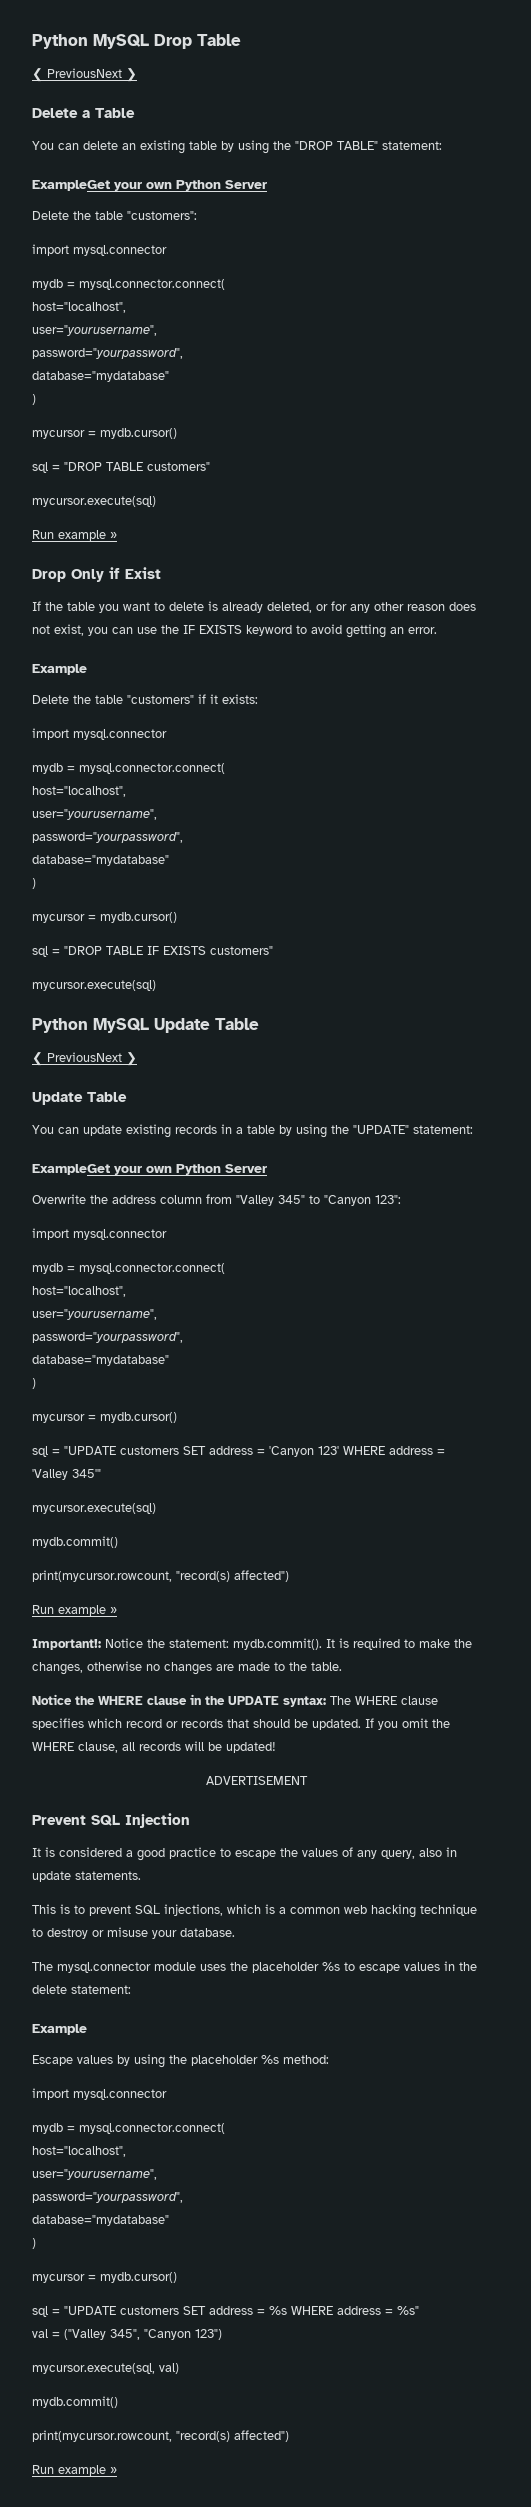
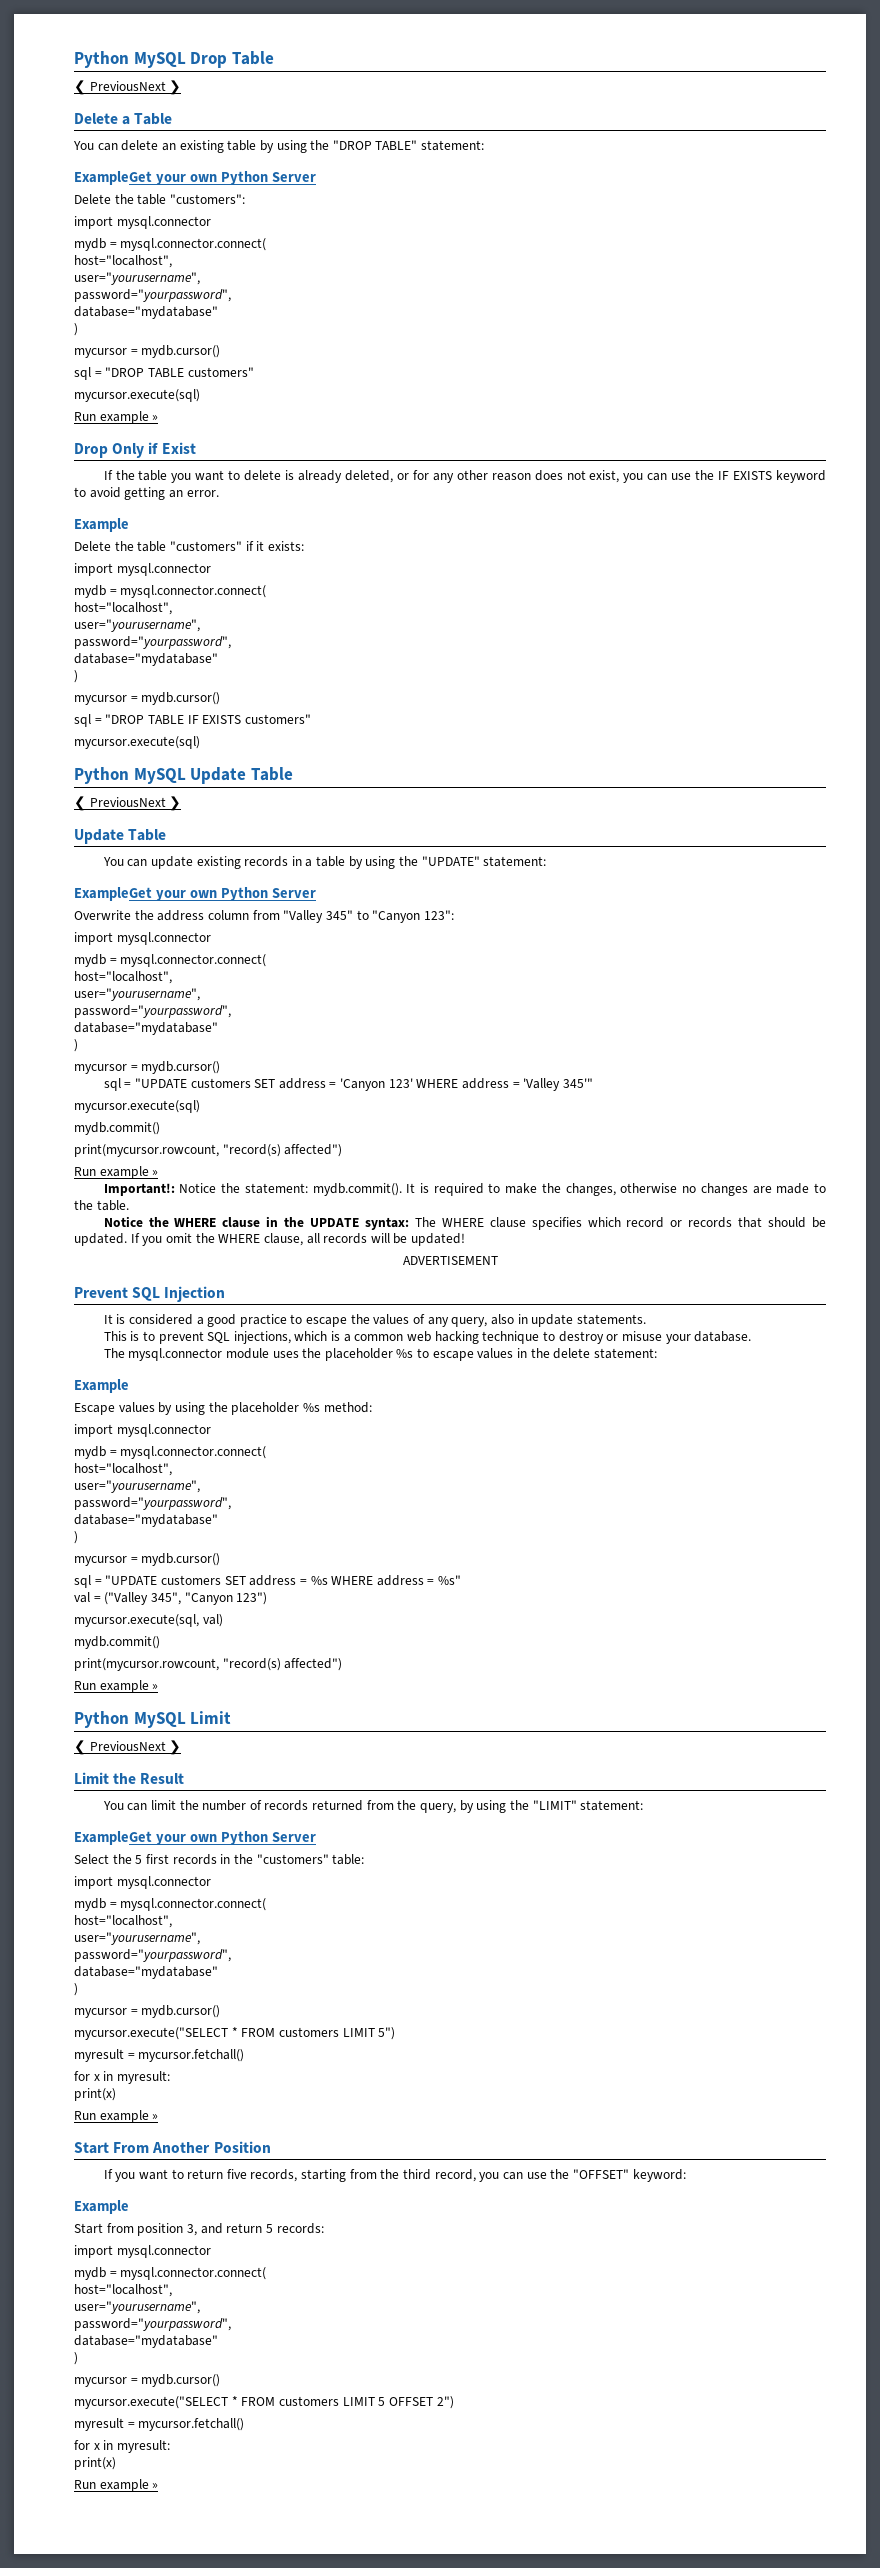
(117, 2470) none -> [74,1711,232,1728] [74,1740,182,1755] [74,1772,185,1784] [102,1800,644,1813] [74,1831,316,1845] [74,1854,365,1865] [74,1876,211,1889] [74,1898,267,1911] [74,1915,172,1928] [74,1932,200,1945] [74,1949,231,1962] [74,1966,218,1979] [74,1983,78,1996] [74,2005,221,2018] [74,2027,396,2040] [74,2049,245,2062] [74,2071,170,2084] [74,2088,116,2101] [74,2110,159,2123] [74,2141,271,2154] [103,2169,686,2182] [74,2200,129,2214] [74,2223,324,2236] [74,2245,211,2258] [74,2267,267,2280] [74,2284,172,2297] [74,2301,200,2314] [74,2318,231,2331] [74,2335,218,2348] [74,2352,78,2365] [74,2374,221,2387] [74,2396,454,2409] [74,2418,245,2431] [74,2440,170,2453] [74,2457,116,2470] [74,2479,159,2492] // Python MySQL Limit // ❮ PreviousNext ❯ // Limit the Result // You can limit the number of records returned from the query, by using the "LIMIT" statement: // ExampleGet your own Python Server // Select the 5 first records in the "customers" table: // import mysql.connector // mydb = mysql.connector.connect( // host="localhost", // user="yourusername", // password="yourpassword", // database="mydatabase" // ) // mycursor = mydb.cursor() // mycursor.execute("SELECT * FROM customers LIMIT 5") // myresult = mycursor.fetchall() // for x in myresult: // print(x) // Run example » // Start From Another Position // If you want to return five records, starting from the third record, you can use the "OFFSET" keyword: // Example // Start from position 3, and return 5 records: // import mysql.connector // mydb = mysql.connector.connect( // host="localhost", // user="yourusername", // password="yourpassword", // database="mydatabase" // ) // mycursor = mydb.cursor() // mycursor.execute("SELECT * FROM customers LIMIT 5 OFFSET 2") // myresult = mycursor.fetchall() // for x in myresult: // print(x) // Run example »

